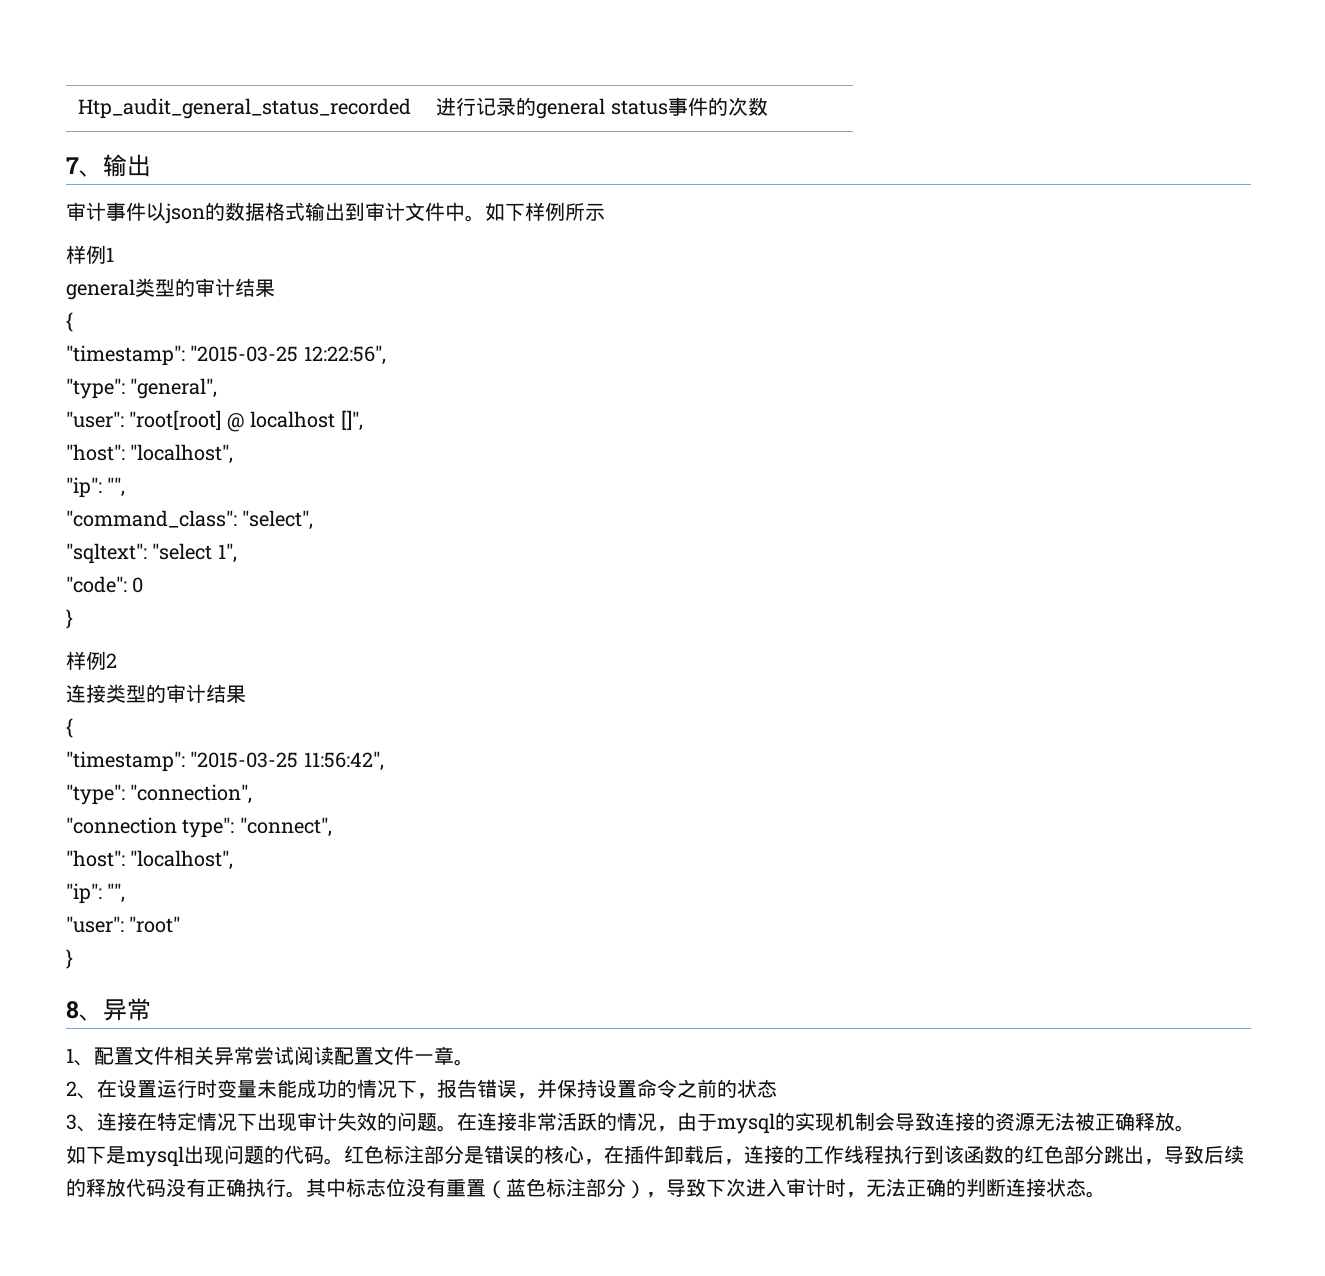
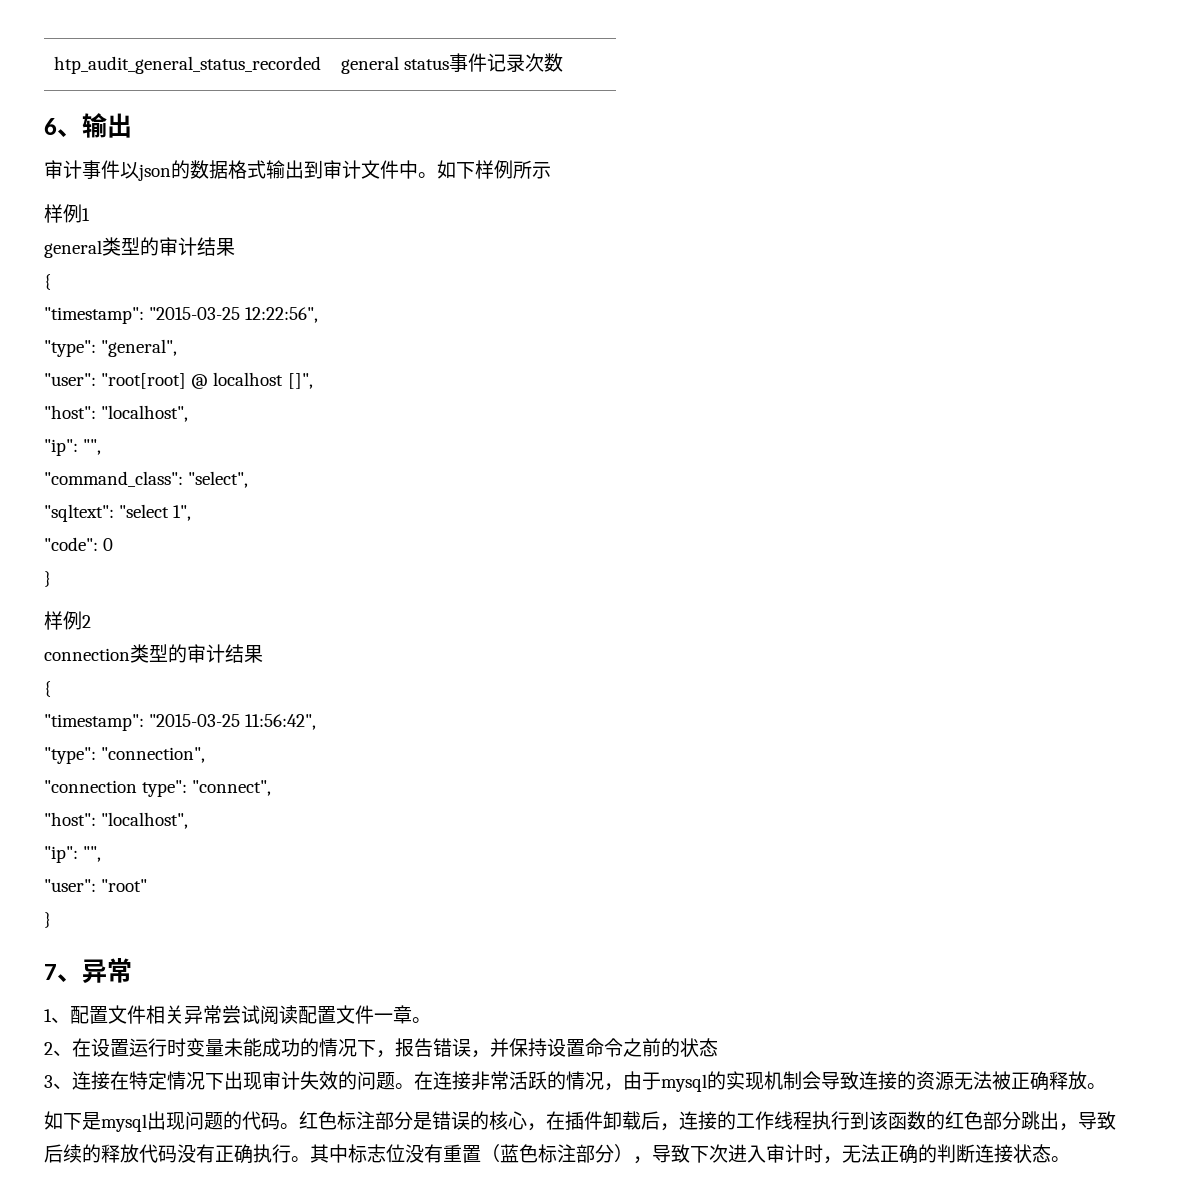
[78,98,412,119] [436,97,537,116] Htp_audit_general_status_recorded | 进行记录的 -> [53,56,321,74] htp_audit_general_status_recorded |
[707,97,728,116] 的 -> [486,53,525,72] 记录
[66,157,79,174] 7 -> [44,118,57,135] 6
[66,684,106,703] 连接 -> [44,648,130,661] connection
[66,1001,79,1019] 8 -> [44,964,57,980] 7

